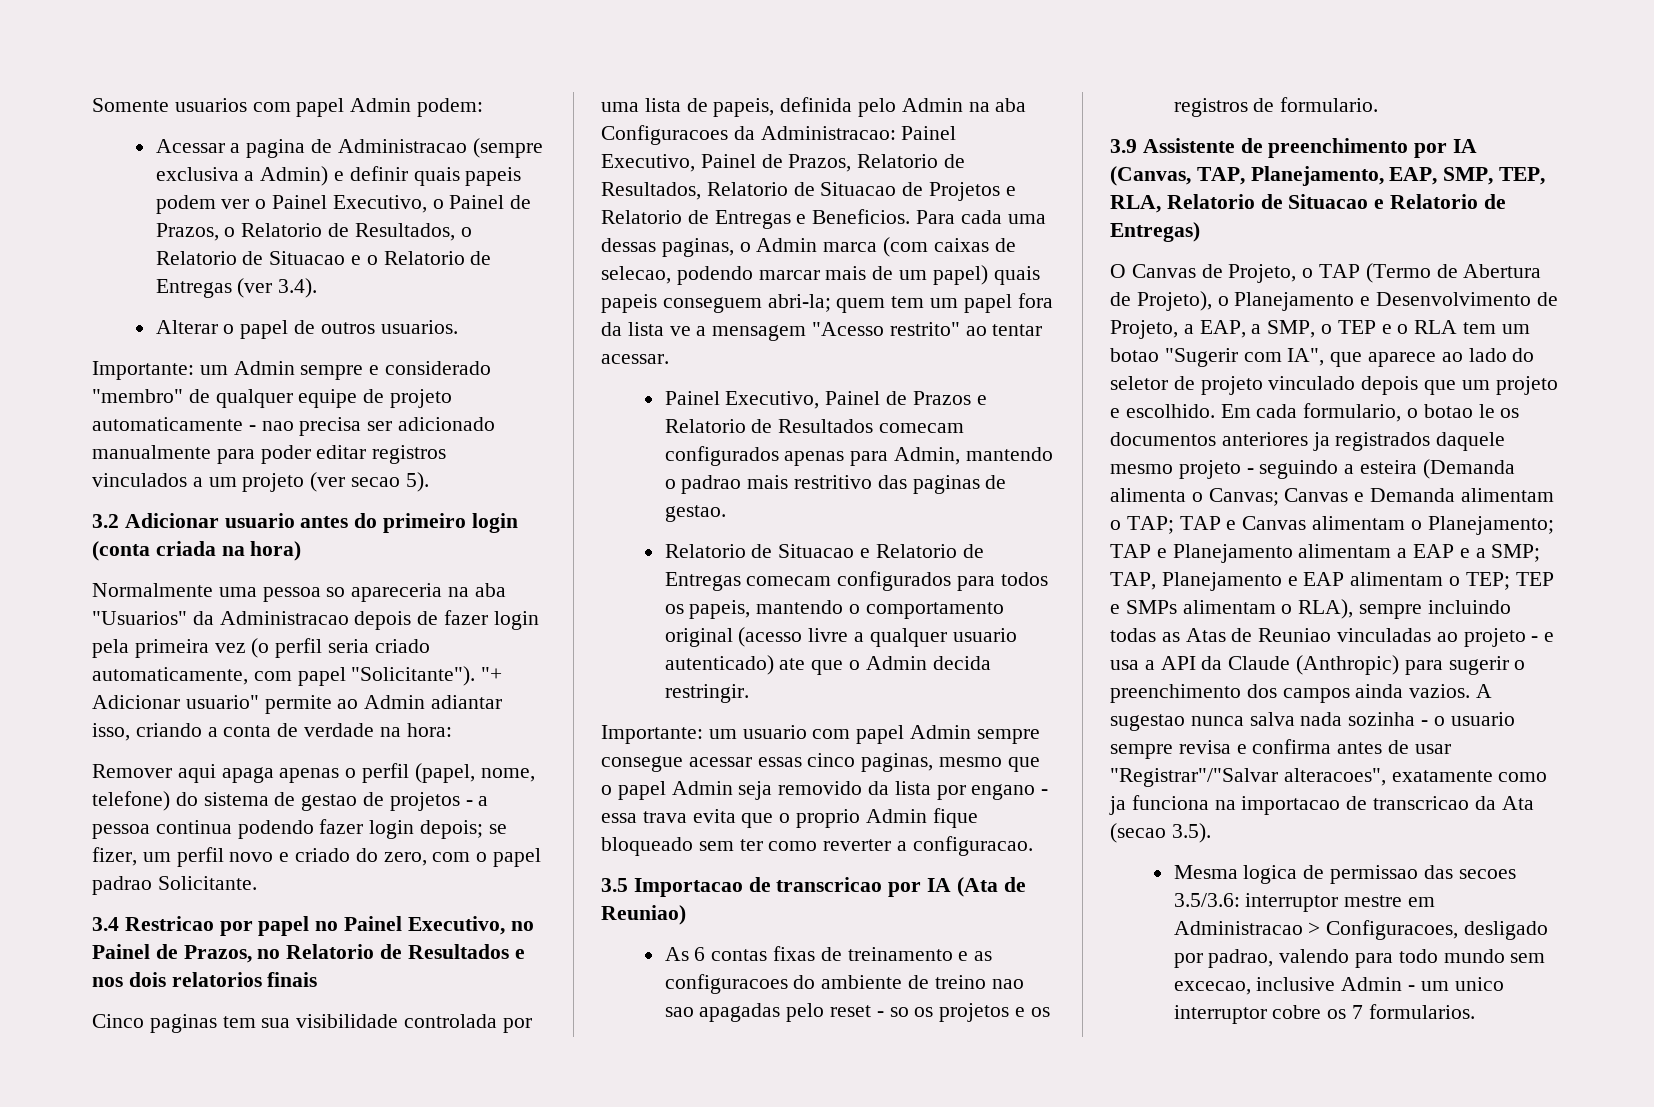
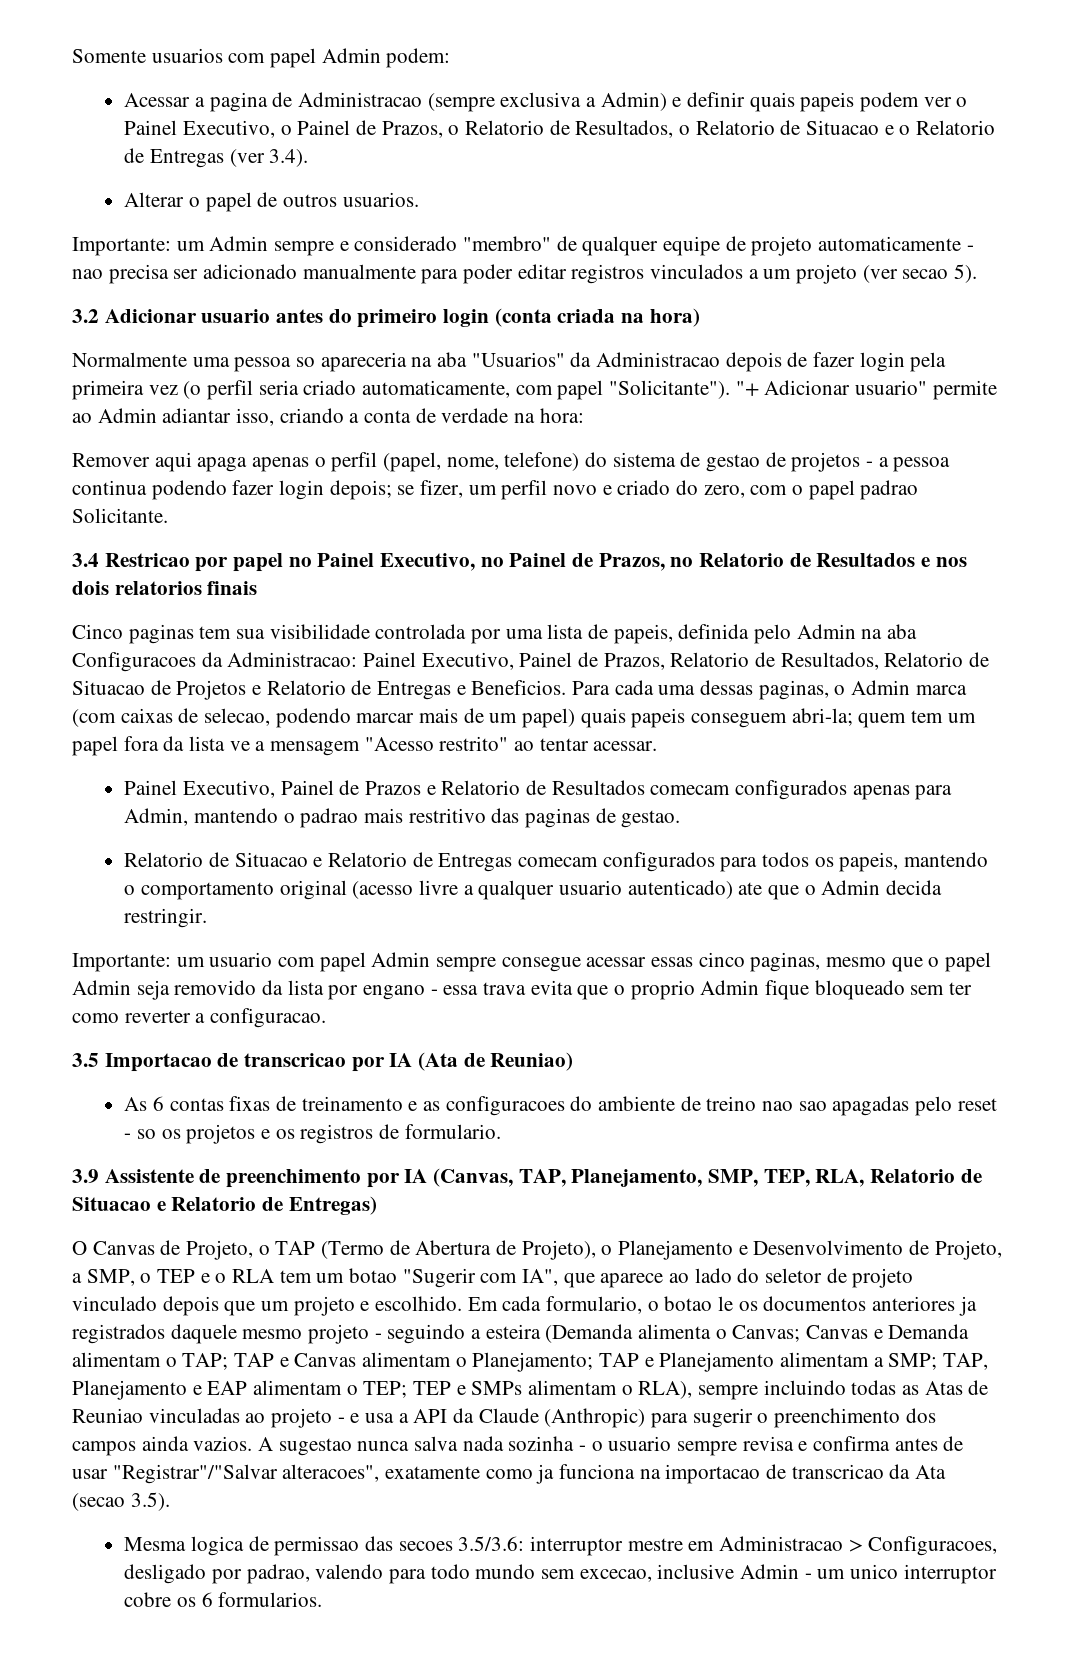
[1389,167,1438,185] EAP, -> (703, 1178) none
[1199,320,1262,338] EAP, a -> (82, 1278) none
[1413,544,1486,558] EAP e a -> (884, 1362) none
[1351,1005,1363,1019] 7 -> [201,1592,213,1607] 6

